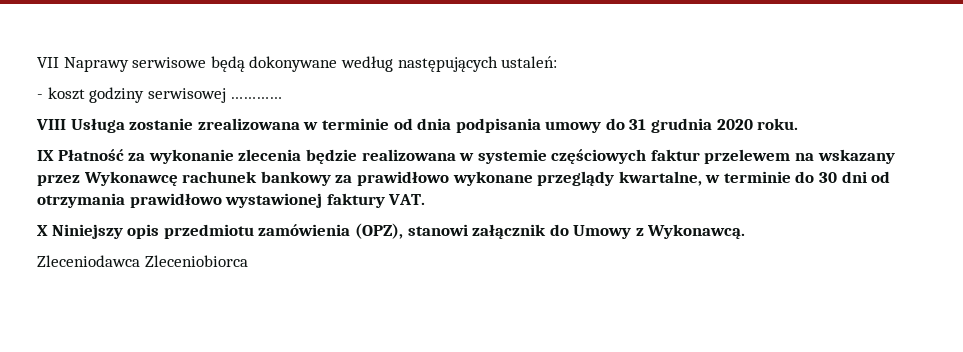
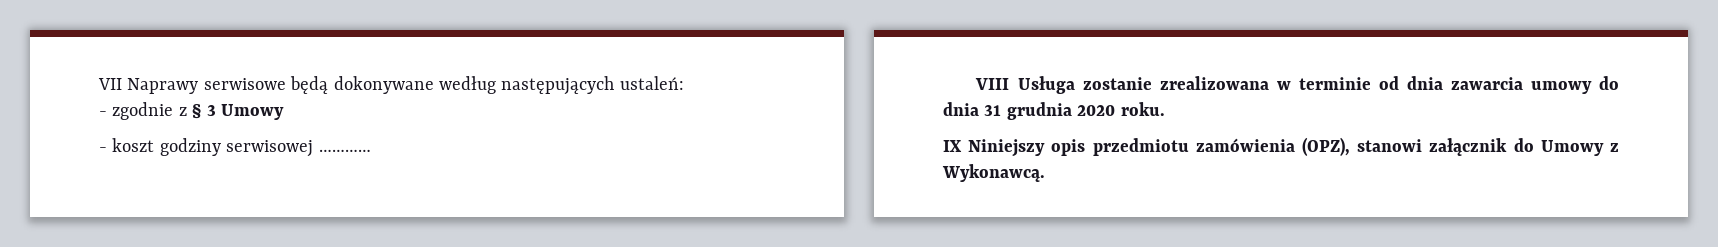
(558, 62) none -> [99,102,284,120] // - zgodnie z § 3 Umowy
[455,118,541,133] podpisania -> [1450,77,1523,90] zawarcia
(625, 124) none -> [943,102,979,116] dnia
[57,149,895,164] [37,171,891,186] [37,193,426,208] [37,225,48,236] Płatność za wykonanie zlecenia będzie realizowana w systemie częściowych faktur przelewem na wskazany przez Wykonawcę rachunek bankowy za prawidłowo wykonane przeglądy kwartalne, w terminie do 30 dni od otrzymania prawidłowo wystawionej faktury VAT. // X -> (962, 146) none
[37,255,248,267] // Zleceniodawca Zleceniobiorca -> (1045, 173) none

